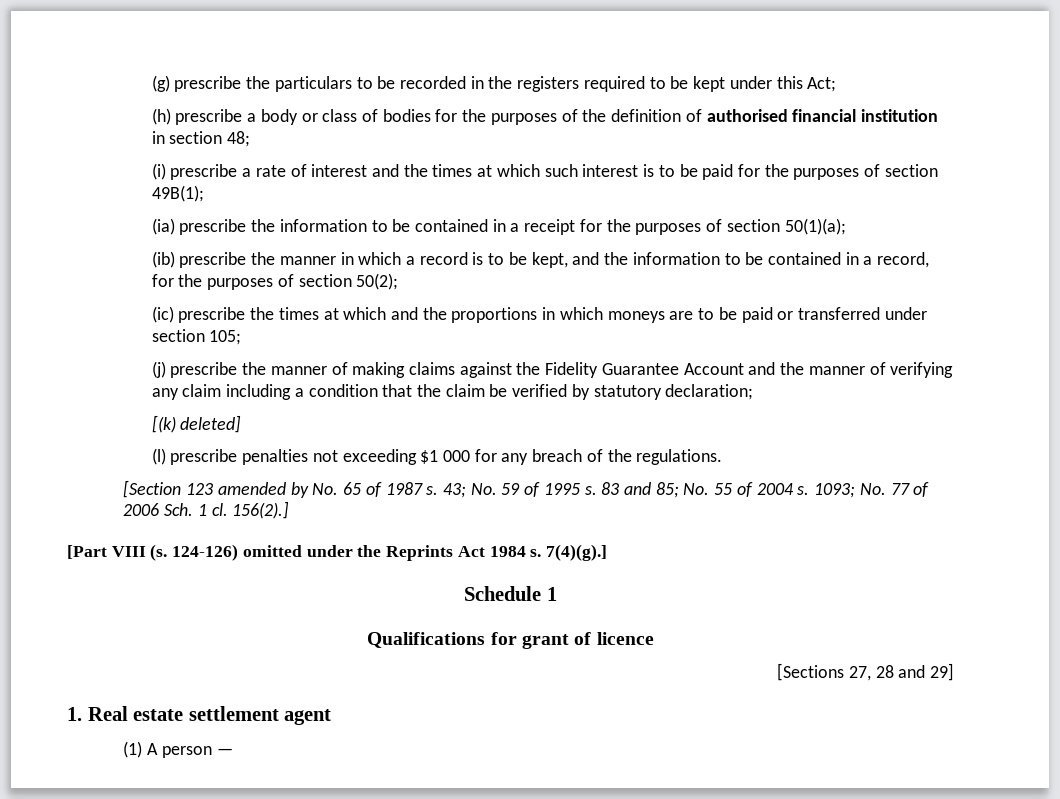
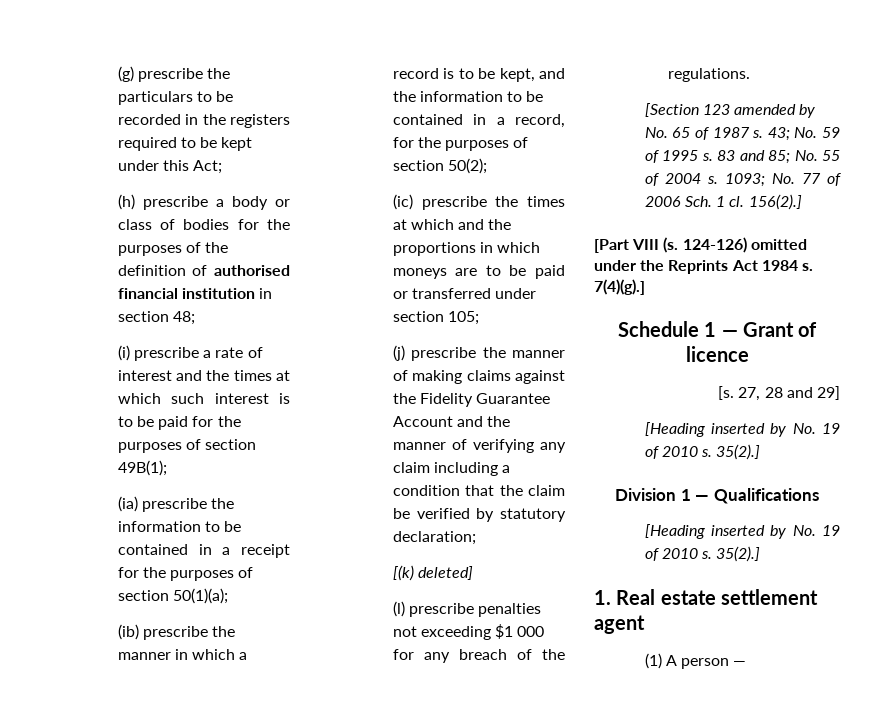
[367,632,569,649] // Qualifications for grant -> [721,322,794,337] — Grant
[777,663,845,681] [Sections -> [718,386,735,400] [s.
(955, 672) none -> [644,422,840,437] [644,444,761,460] [615,488,819,504] [644,524,840,539] [644,546,761,562] // [Heading inserted by No. 19 of 2010 s. 35(2).] // Division 1 — Qualifications // [Heading inserted by No. 19 of 2010 s. 35(2).]

